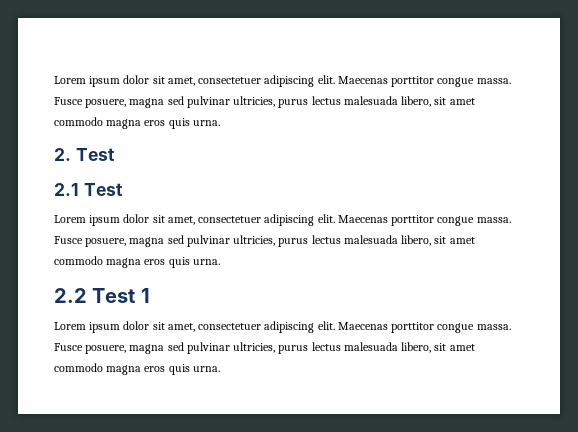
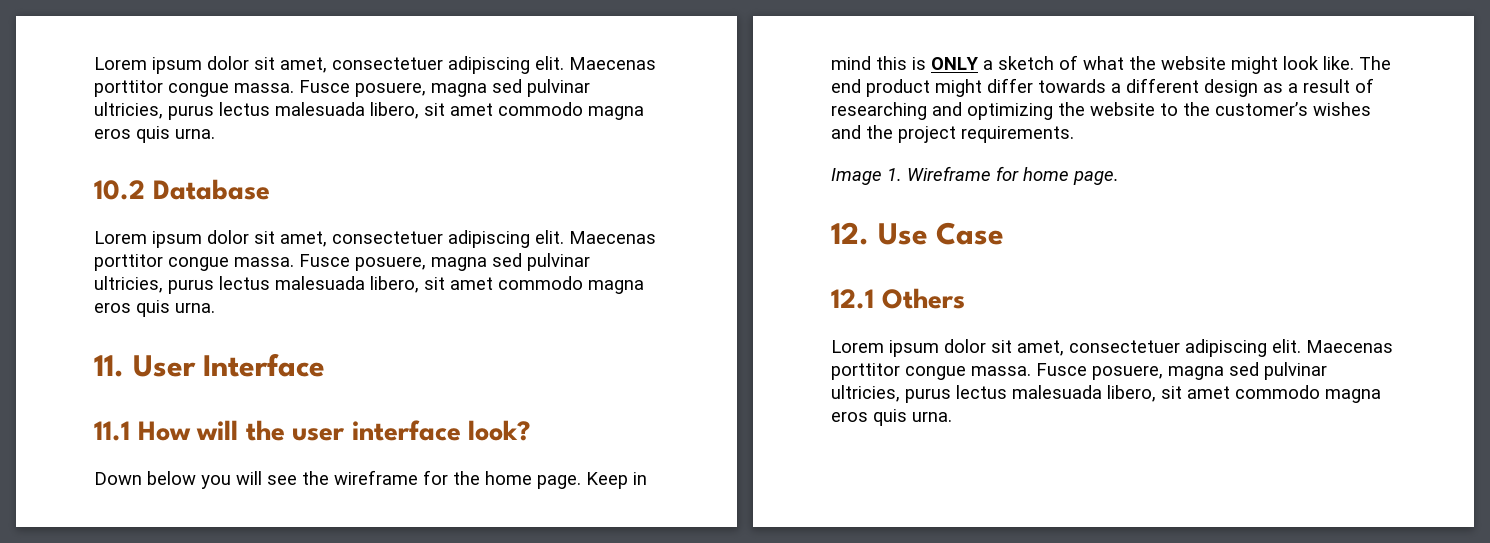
[54,148,115,161] [54,183,123,196] 2. Test // 2.1 Test -> [94,179,270,200] 10.2 Database
[54,288,150,303] 2.2 Test 1 -> [94,353,326,377] [94,420,532,441] [94,470,647,489] [831,55,1391,74] [831,78,1374,97] [831,102,1371,120] [831,125,1074,143] [831,166,1119,185] [831,222,1005,245] [831,288,965,309] 11. User Interface // 11.1 How will the user interface look? // Down below you will see the wireframe for the home page. Keep in mind this is ONLY a sketch of what the website might look like. The end product might differ towards a different design as a result of researching and optimizing the website to the customer’s wishes and the project requirements. // Image 1. Wireframe for home page. // 12. Use Case // 12.1 Others

